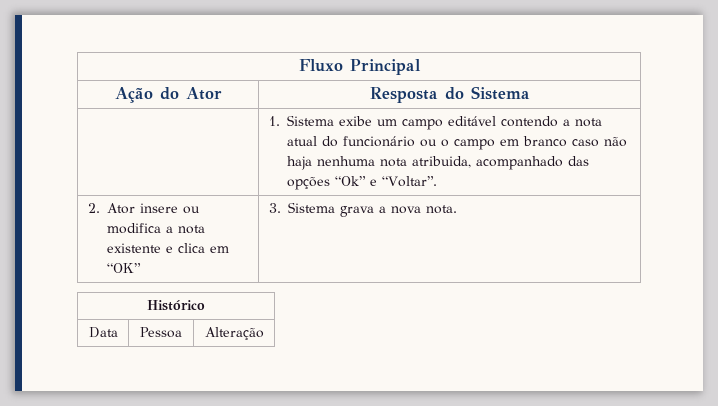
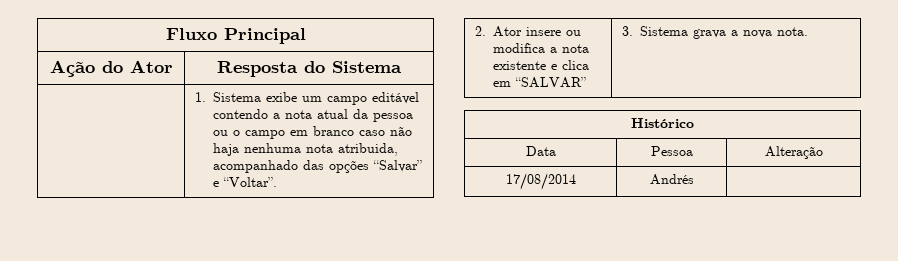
[321,136,415,147] do funcionário -> [352,109,413,122] da pessoa
[334,176,366,186] “Ok” -> [372,160,422,172] “Salvar”
[106,263,141,273] “OK” -> [514,77,586,88] “SALVAR”
(264, 333) none -> [505,173,576,190] [649,174,694,185] // 17/08/2014 | Andrés |

